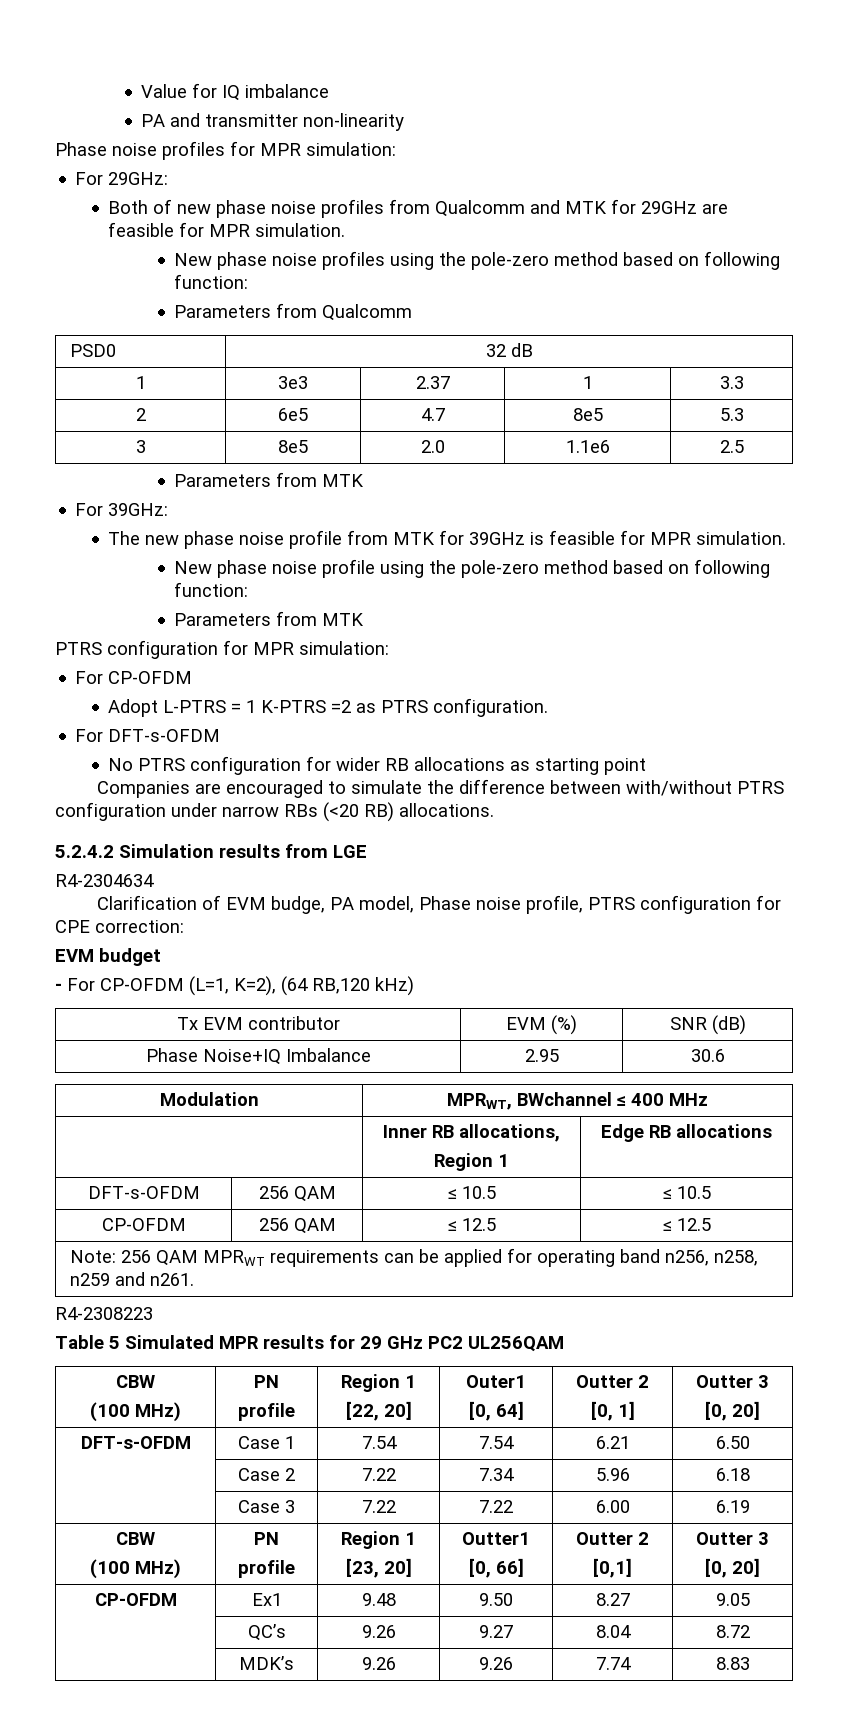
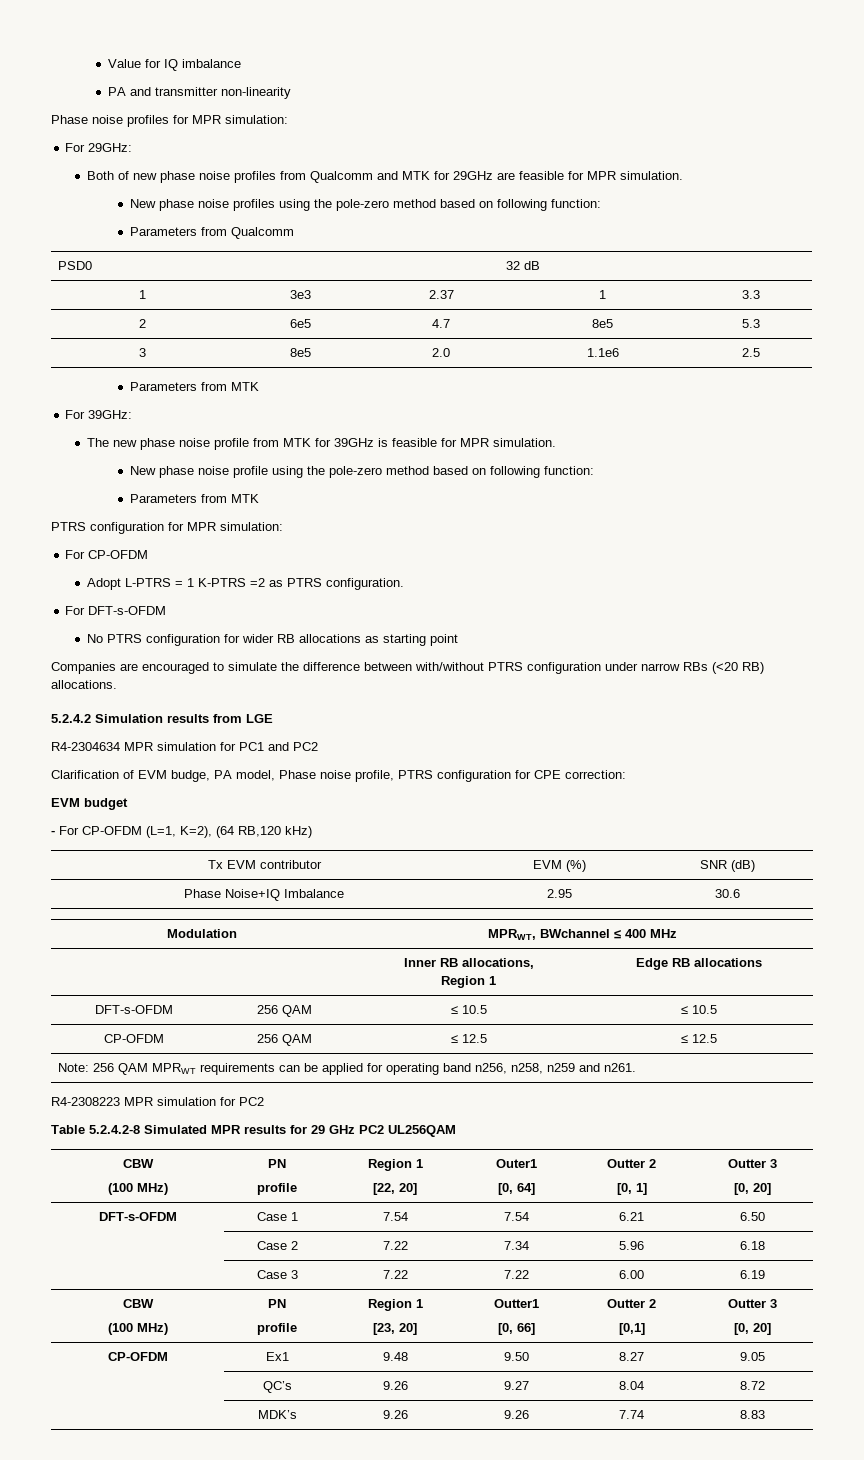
(154, 880) none -> [124,742,318,751] MPR simulation for PC1 and PC2
(153, 1313) none -> [124,1097,264,1106] MPR simulation for PC2
[109,1336,120,1349] 5 -> [89,1125,140,1134] 5.2.4.2-8

